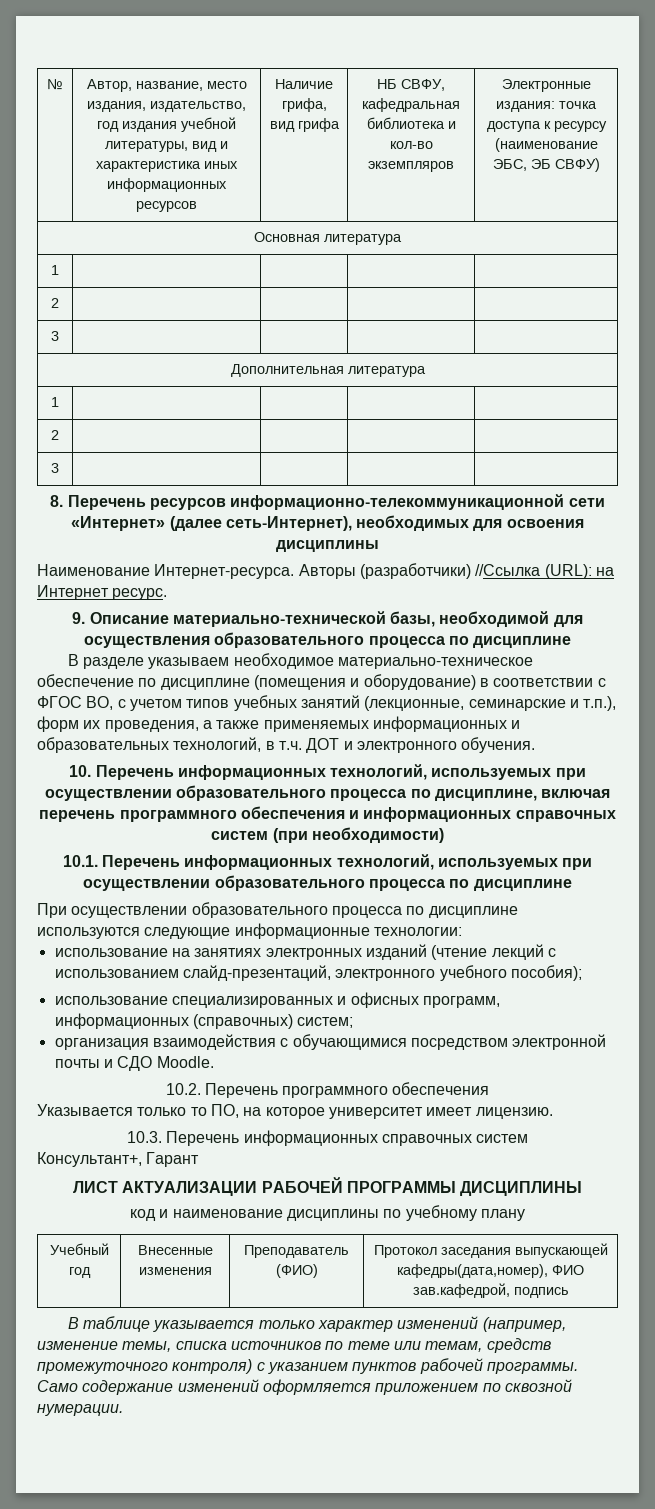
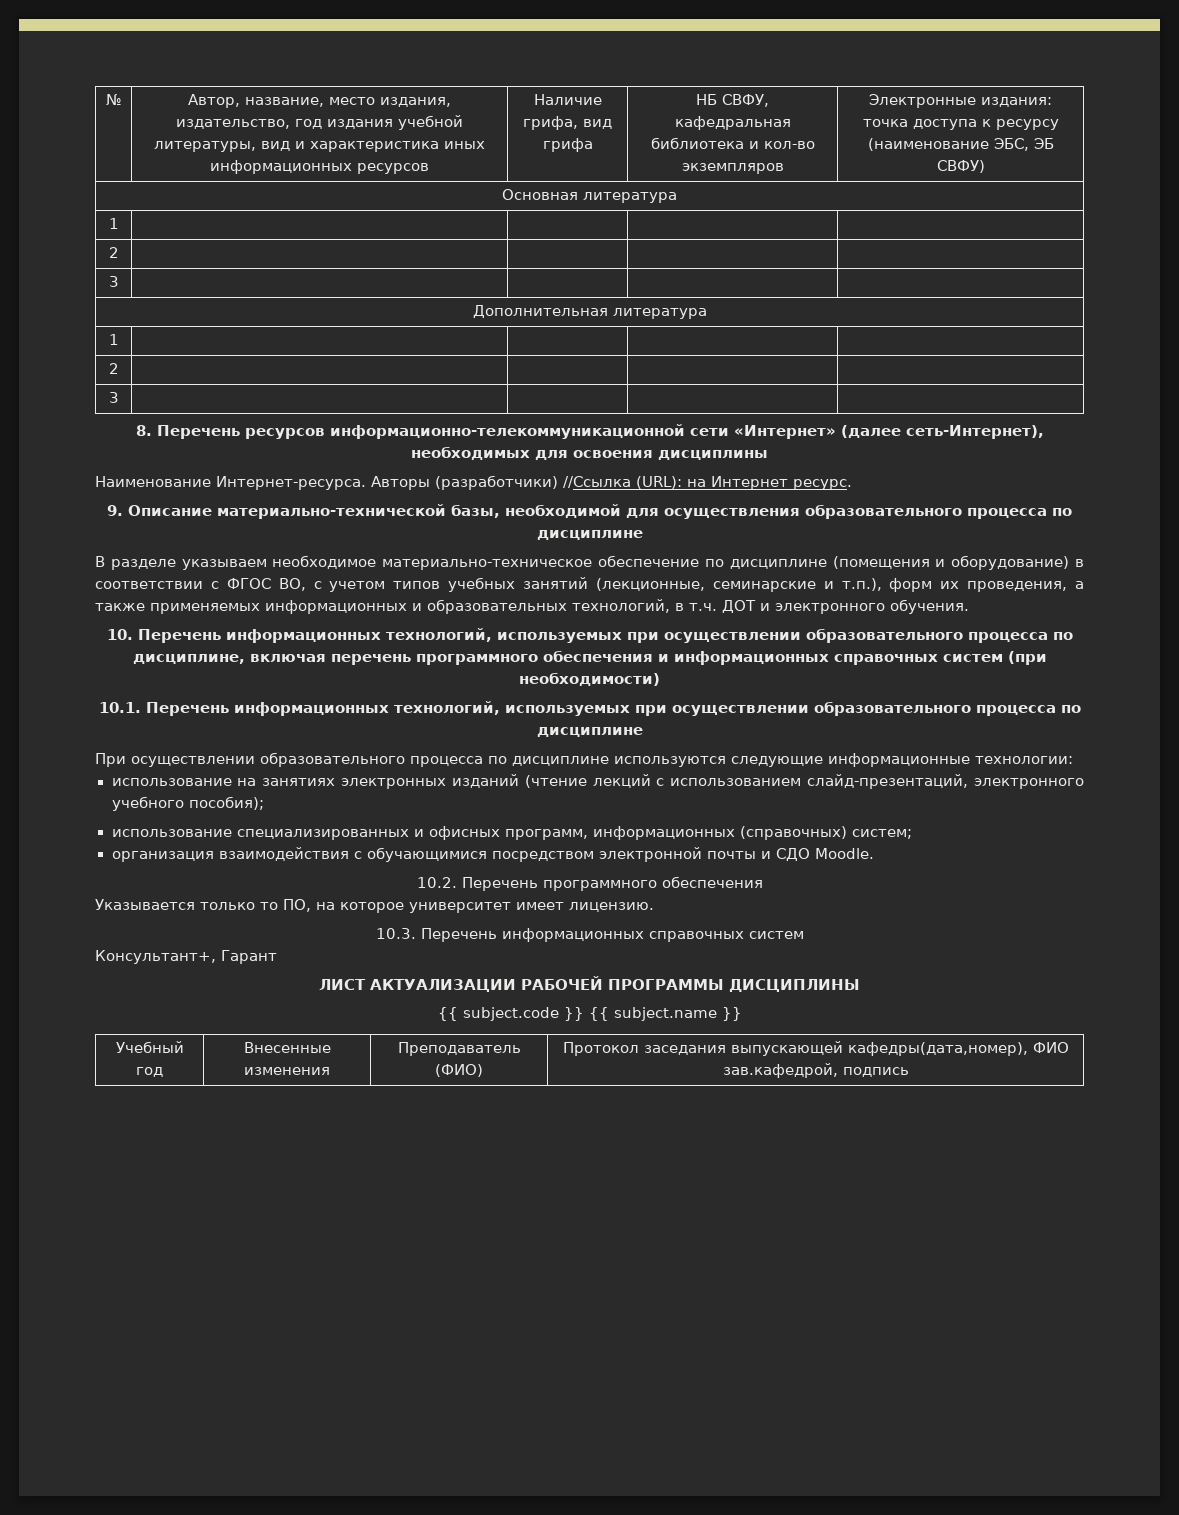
[130,1205,525,1221] код и наименование дисциплины по учебному плану -> [437,1007,742,1021] {{ subject.code }} {{ subject.name }}
[67,1316,566,1332] [37,1338,551,1353] [37,1358,578,1374] [37,1379,572,1395] [37,1404,123,1416] // В таблице указывается только характер изменений (например, изменение темы, списка источников по теме или темам, средств промежуточного контроля) с указанием пунктов рабочей программы. Само содержание изменений оформляется приложением по сквозной нумерации. -> (909, 1072) none

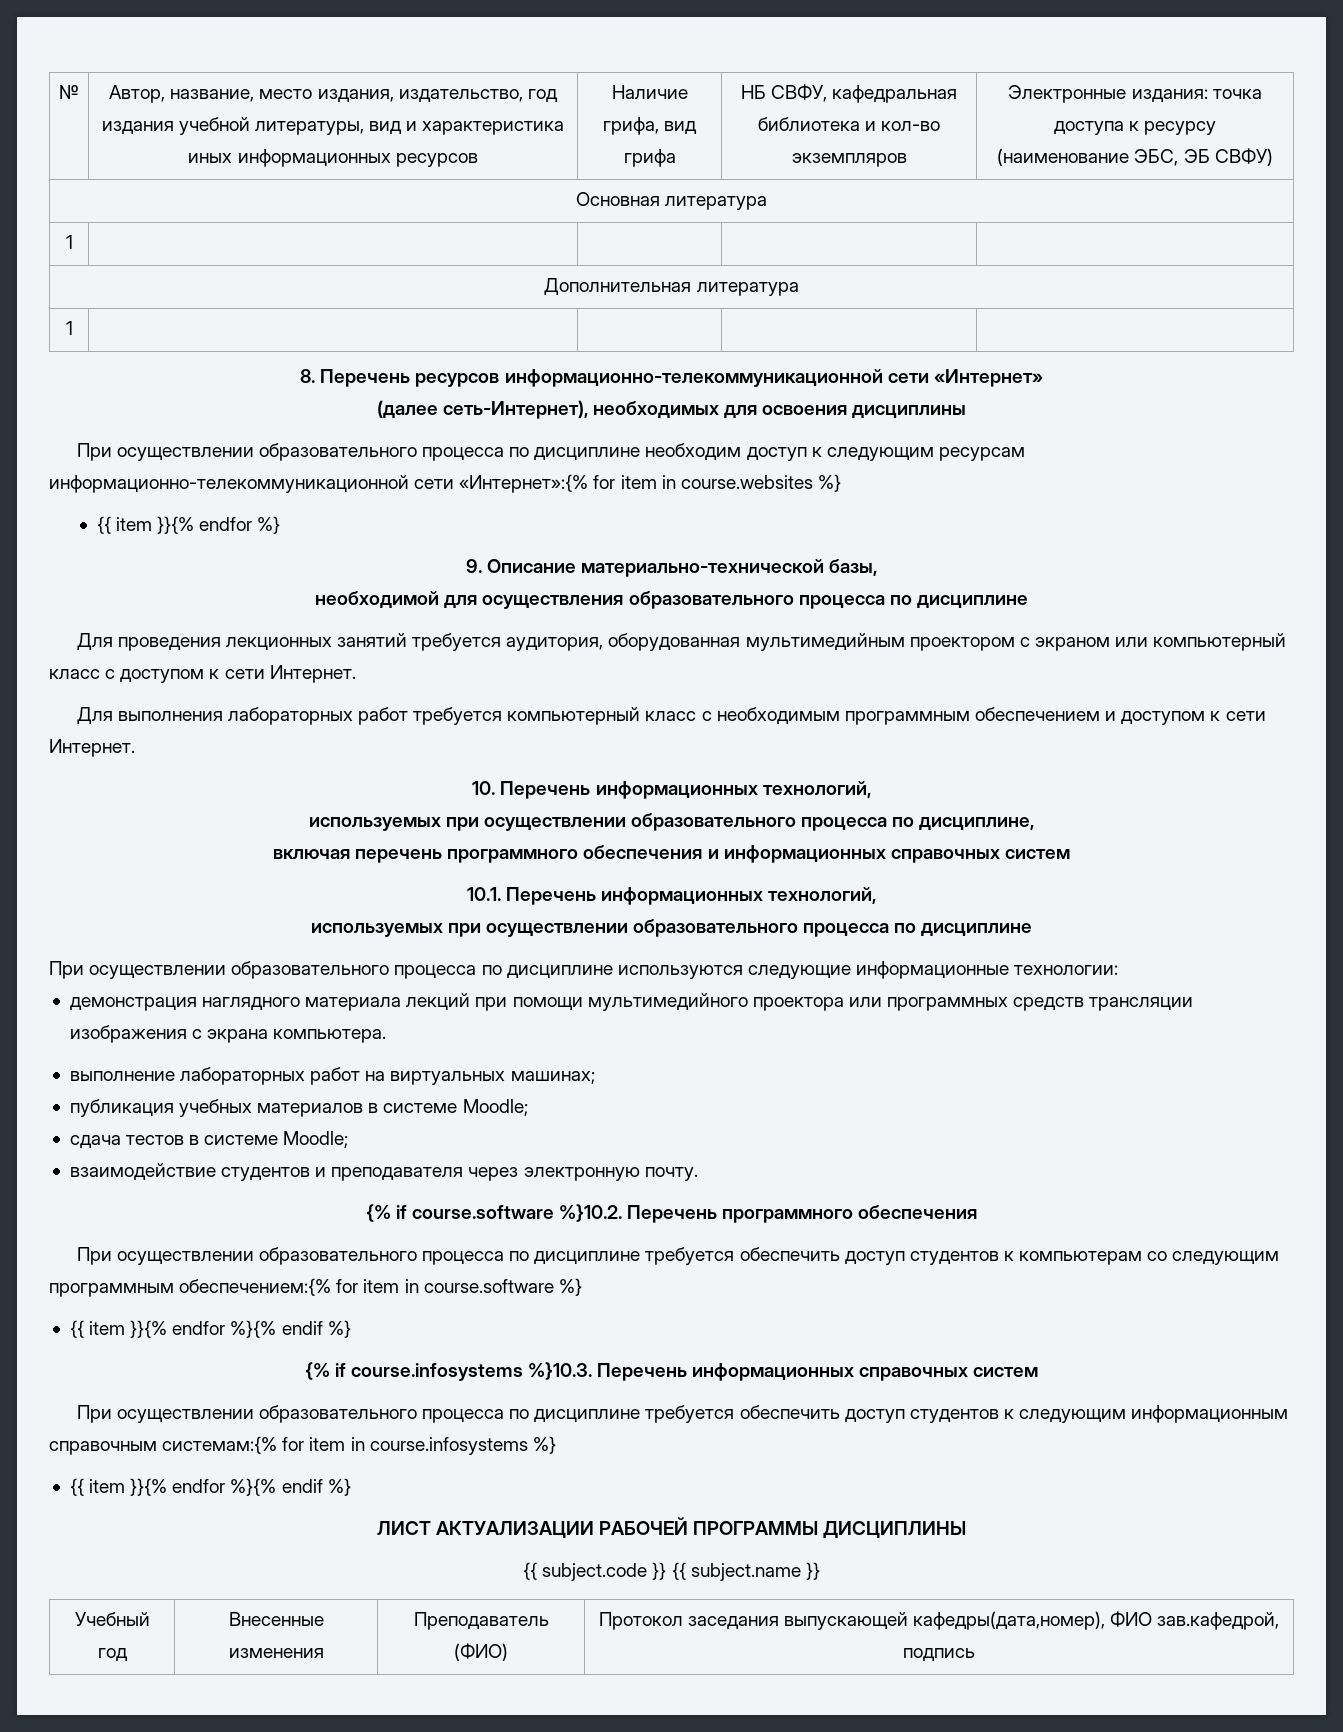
[108,247,119,258] [108,276,119,287] // 2 | | | | // 3 | | | | -> (73, 242) none
[108,363,119,374] [108,392,119,403] // 2 | | | | // 3 | | | | -> (73, 328) none
(836, 432) none -> (1043, 378) //
[95,475,852,490] Наименование Интернет-ресурса. Авторы (разработчики) //Ссылка (URL): на Интернет ресурс. -> [76,443,1025,461] [49,474,841,493] [96,516,281,534] При осуществлении образовательного процесса по дисциплине необходим доступ к следующим ресурсам информационно-телекоммуникационной сети «Интернет»:{% for item in course.websites %} // {{ item }}{% endfor %}
(500, 511) none -> (878, 567) //
[95,555,1085,570] [95,577,1084,592] [95,599,969,614] В разделе указываем необходимое материально-техническое обеспечение по дисциплине (помещения и оборудование) в соответствии с ФГОС ВО, с учетом типов учебных занятий (лекционные, семинарские и т.п.), форм их проведения, а также применяемых информационных и образовательных технологий, в т.ч. ДОТ и электронного обучения. -> [76,633,1287,651] [49,665,356,683] [76,707,1266,725] [49,739,135,757] Для проведения лекционных занятий требуется аудитория, оборудованная мультимедийным проектором с экраном или компьютерный класс с доступом к сети Интернет. // Для выполнения лабораторных работ требуется компьютерный класс с необходимым программным обеспечением и доступом к сети Интернет.
(492, 635) none -> (871, 789) //
(245, 659) none -> (1035, 824) //
[1007,651,1047,665] [519,672,660,686] (при необходимости) -> (1070, 854) none
(500, 708) none -> (877, 895) //
[111,774,1084,789] [111,796,264,811] [111,826,912,840] [111,847,874,862] [416,876,763,891] [95,899,654,913] [375,928,804,942] [95,950,277,964] использование на занятиях электронных изданий (чтение лекций с использованием слайд-презентаций, электронного учебного пособия); // использование специализированных и офисных программ, информационных (справочных) систем; // организация взаимодействия с обучающимися посредством электронной почты и СДО Moodle. // 10.2. Перечень программного обеспечения // Указывается только то ПО, на которое университет имеет лицензию. // 10.3. Перечень информационных справочных систем // Консультант+, Гарант -> [69,993,1194,1011] [69,1025,387,1043] [69,1067,595,1085] [69,1099,528,1117] [69,1131,349,1148] [69,1163,698,1181] [365,1204,978,1223] [76,1247,1280,1265] [49,1278,582,1297] [69,1320,351,1338] [304,1362,1039,1381] [76,1405,1289,1423] [49,1436,556,1455] [69,1478,351,1496] демонстрация наглядного материала лекций при помощи мультимедийного проектора или программных средств трансляции изображения с экрана компьютера. // выполнение лабораторных работ на виртуальных машинах; // публикация учебных материалов в системе Moodle; // сдача тестов в системе Moodle; // взаимодействие студентов и преподавателя через электронную почту. // {% if course.software %}10.2. Перечень программного обеспечения // При осуществлении образовательного процесса по дисциплине требуется обеспечить доступ студентов к компьютерам со следующим программным обеспечением:{% for item in course.software %} // {{ item }}{% endfor %}{% endif %} // {% if course.infosystems %}10.3. Перечень информационных справочных систем // При осуществлении образовательного процесса по дисциплине требуется обеспечить доступ студентов к следующим информационным справочным системам:{% for item in course.infosystems %} // {{ item }}{% endfor %}{% endif %}

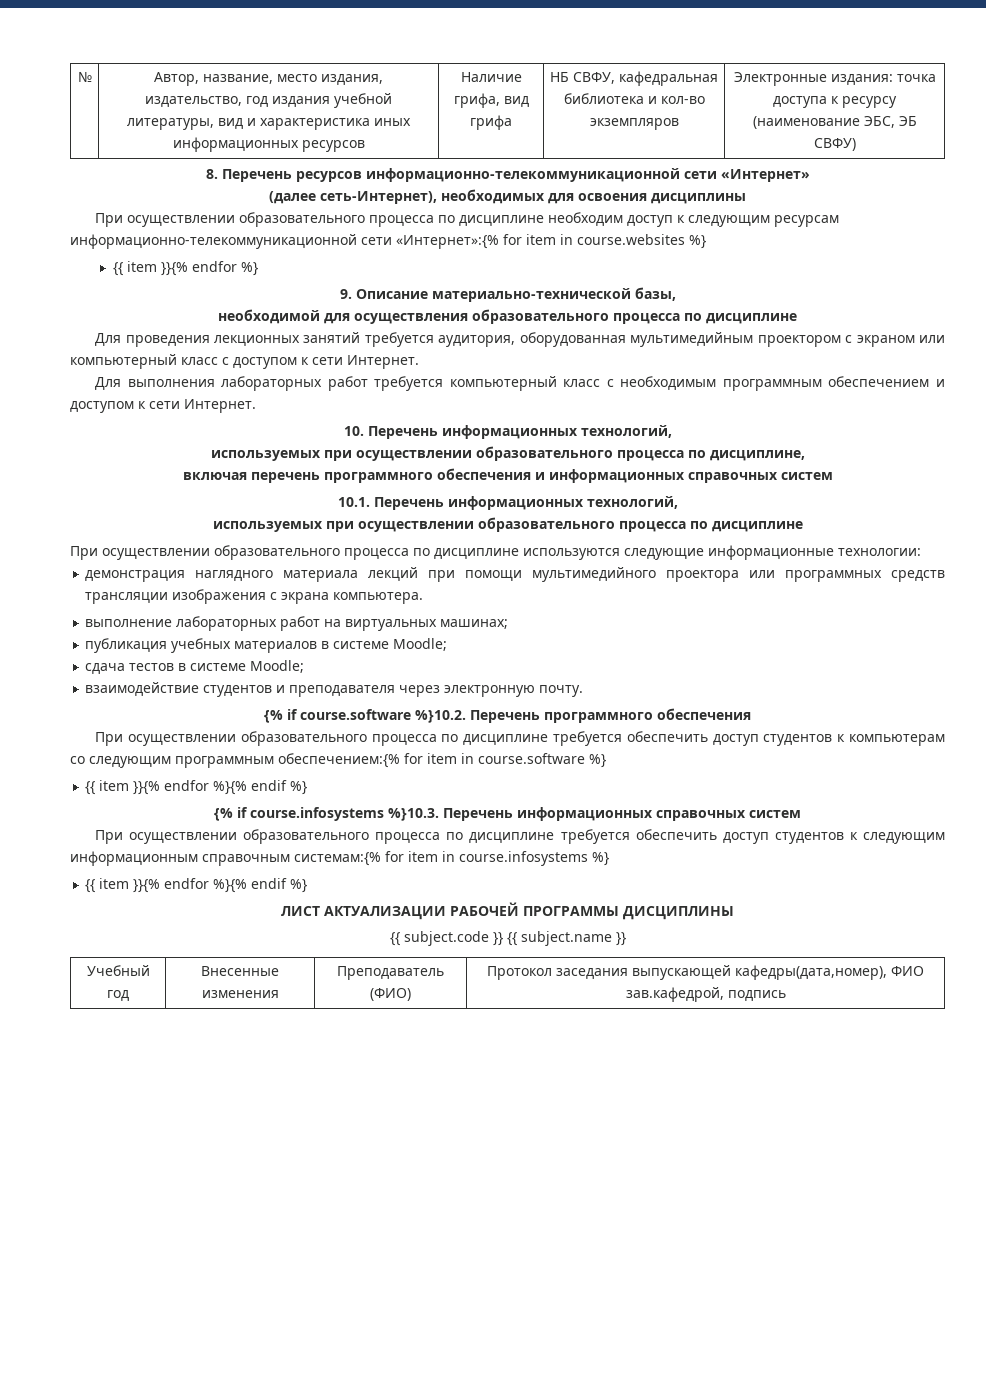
[575,192,768,210] [65,235,73,249] [544,278,799,296] [65,321,73,335] // Основная литература // 1 | | | | // Дополнительная литература // 1 | | | | -> (856, 144) none

